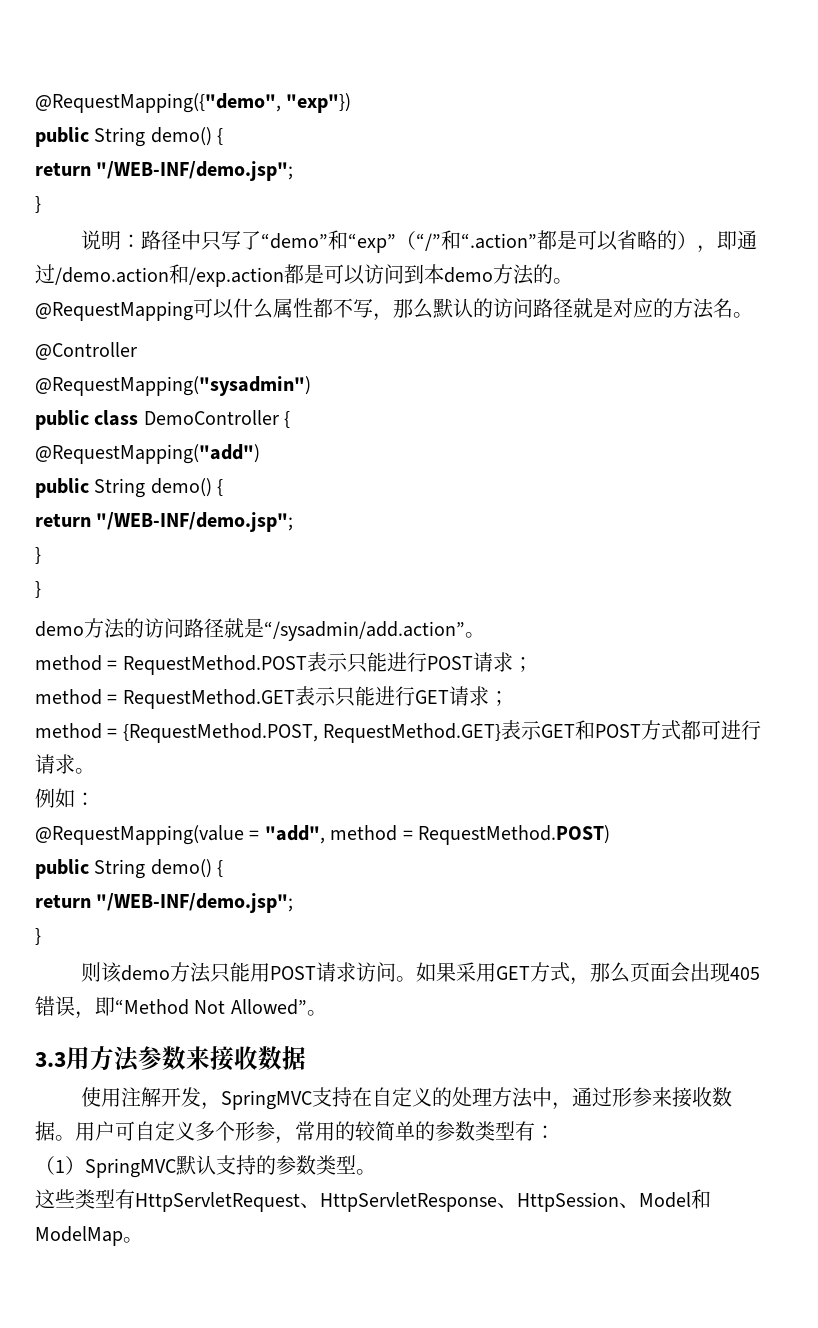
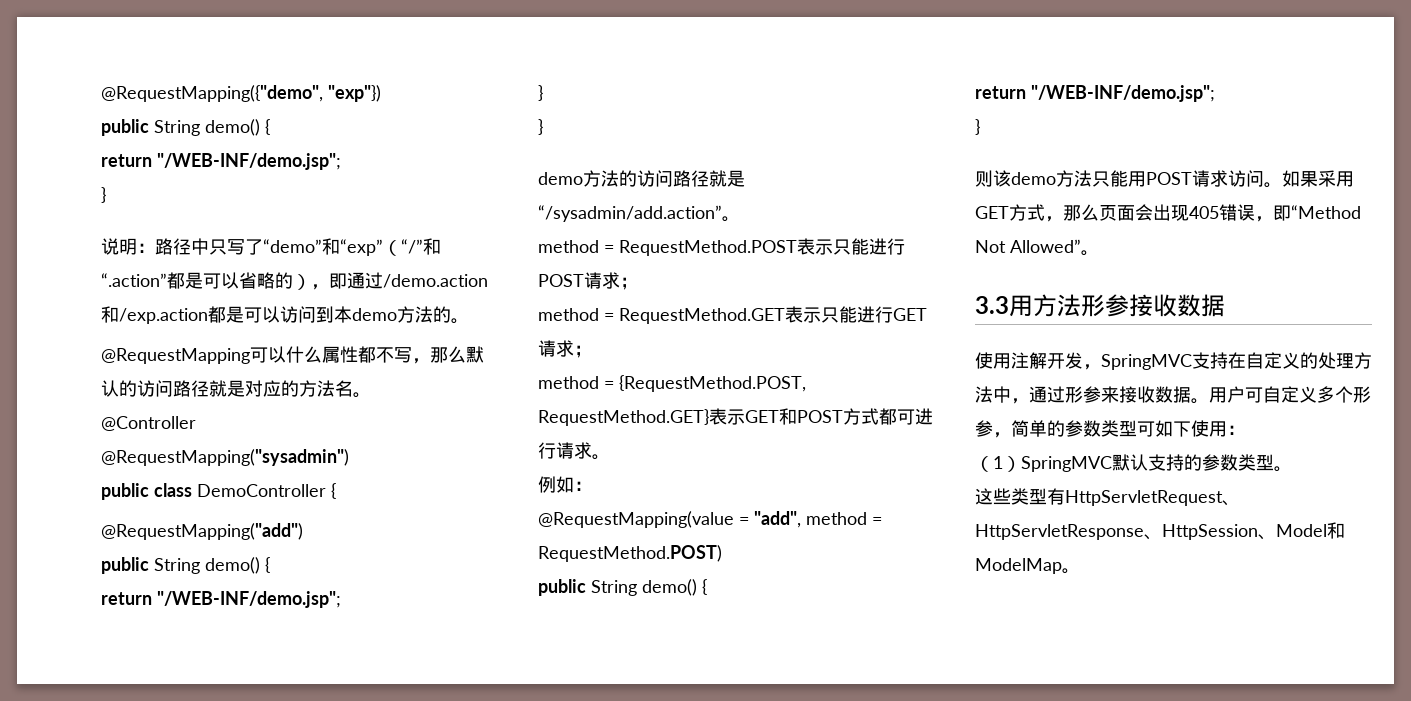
[138,1046,210,1070] 参数来 -> [1081,294,1129,317] 形参
[295,1121,376,1141] 常用的较 -> (1011, 435) none
[515,1121,535,1141] 有 -> [1137,420,1227,437] 可如下使用

